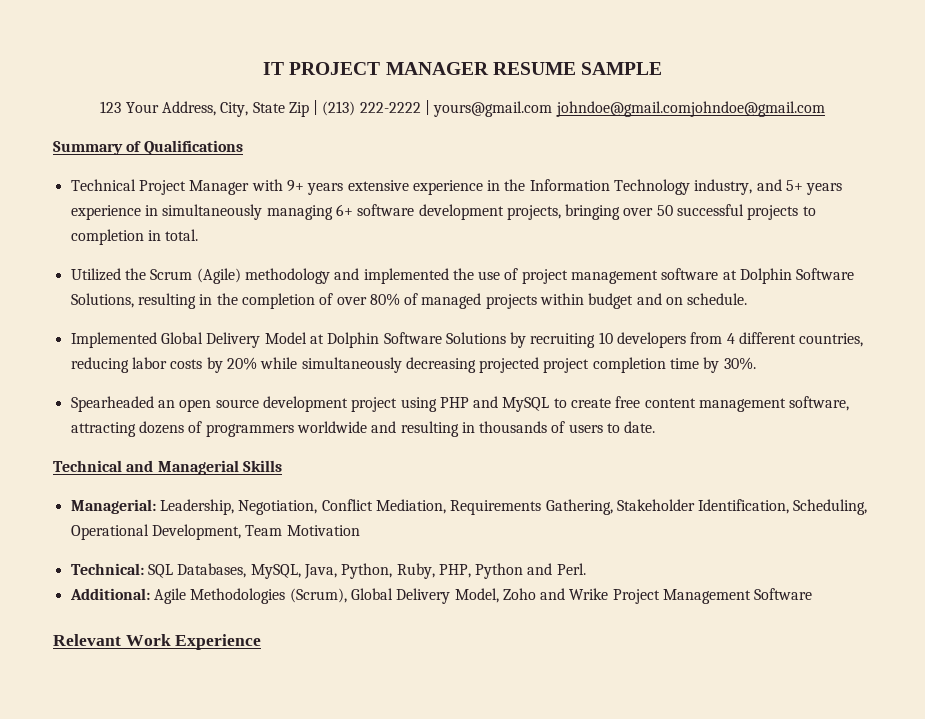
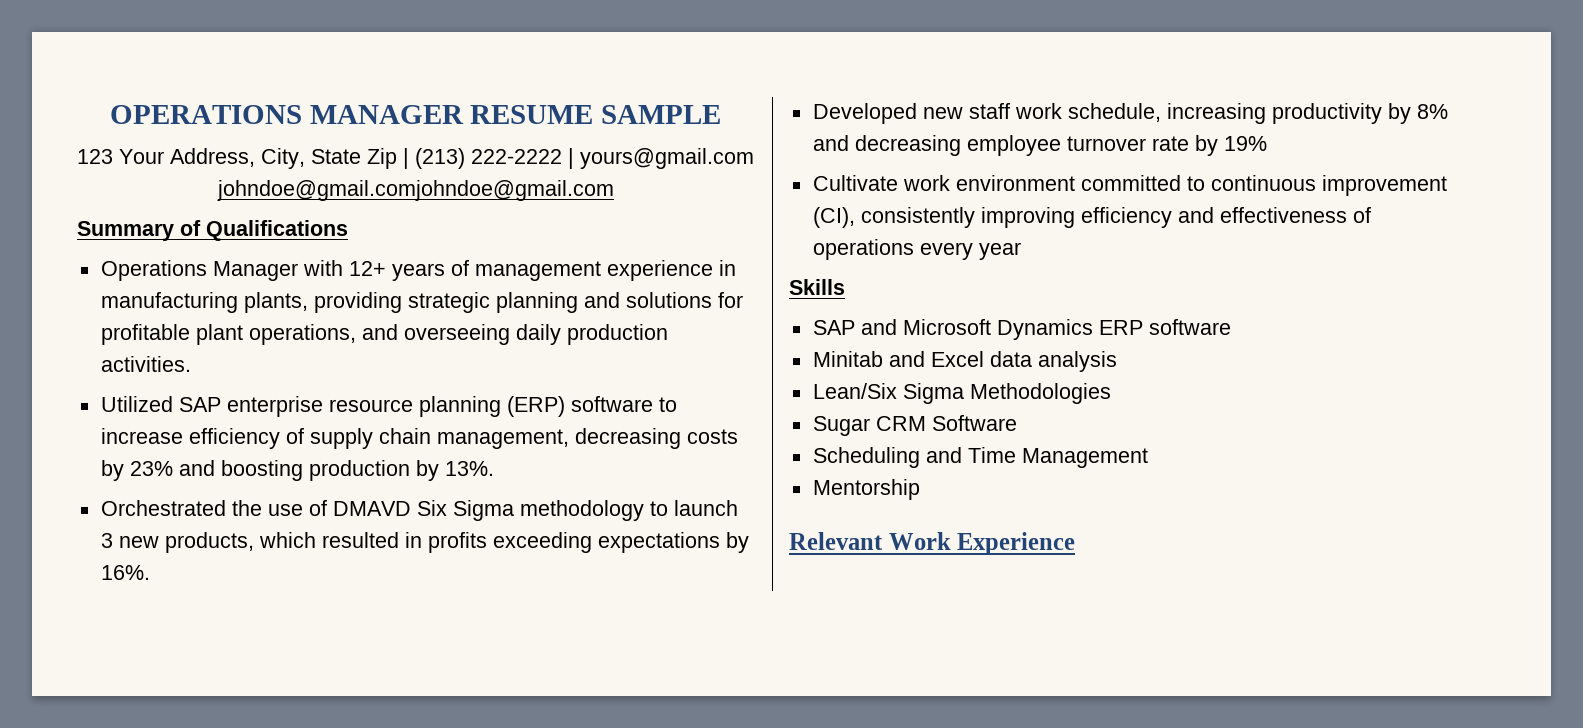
[262,62,381,75] IT PROJECT -> [109,105,302,124] OPERATIONS
[70,179,843,195] [70,204,816,220] [70,229,199,245] [70,268,855,284] [70,293,748,309] [70,332,864,348] [70,357,756,373] [70,396,850,412] [70,421,656,437] [53,460,282,475] [70,499,868,515] [70,524,360,540] [70,563,586,579] [69,588,660,604] Technical Project Manager with 9+ years extensive experience in the Information Technology industry, and 5+ years experience in simultaneously managing 6+ software development projects, bringing over 50 successful projects to completion in total. // Utilized the Scrum (Agile) methodology and implemented the use of project management software at Dolphin Software Solutions, resulting in the completion of over 80% of managed projects within budget and on schedule. // Implemented Global Delivery Model at Dolphin Software Solutions by recruiting 10 developers from 4 different countries, reducing labor costs by 20% while simultaneously decreasing projected project completion time by 30%. // Spearheaded an open source development project using PHP and MySQL to create free content management software, attracting dozens of programmers worldwide and resulting in thousands of users to date. // Technical and Managerial Skills // Managerial: Leadership, Negotiation, Conflict Mediation, Requirements Gathering, Stakeholder Identification, Scheduling, Operational Development, Team Motivation // Technical: SQL Databases, MySQL, Java, Python, Ruby, PHP, Python and Perl. // Additional: Agile Methodologies (Scrum), Global Delivery Model, Zoho and Wrike Project -> [100,260,736,281] [100,292,743,313] [100,324,668,345] [100,356,191,372] [100,396,677,417] [100,428,738,449] [100,460,494,481] [100,500,738,521] [100,532,749,553] [100,565,150,580] [812,103,1448,124] [812,135,1267,156] [812,175,1447,196] [812,207,1371,228] [812,239,1021,260] [789,279,845,295] [812,319,1231,340] [812,351,1117,372] [812,383,1111,404] [812,415,1017,436] [812,447,1016,468] Operations Manager with 12+ years of management experience in manufacturing plants, providing strategic planning and solutions for profitable plant operations, and overseeing daily production activities. // Utilized SAP enterprise resource planning (ERP) software to increase efficiency of supply chain management, decreasing costs by 23% and boosting production by 13%. // Orchestrated the use of DMAVD Six Sigma methodology to launch 3 new products, which resulted in profits exceeding expectations by 16%. // Developed new staff work schedule, increasing productivity by 8% and decreasing employee turnover rate by 19% // Cultivate work environment committed to continuous improvement (CI), consistently improving efficiency and effectiveness of operations every year // Skills // SAP and Microsoft Dynamics ERP software // Minitab and Excel data analysis // Lean/Six Sigma Methodologies // Sugar CRM Software // Scheduling and Time
[754,588,813,600] Software -> [812,479,920,500] // Mentorship

